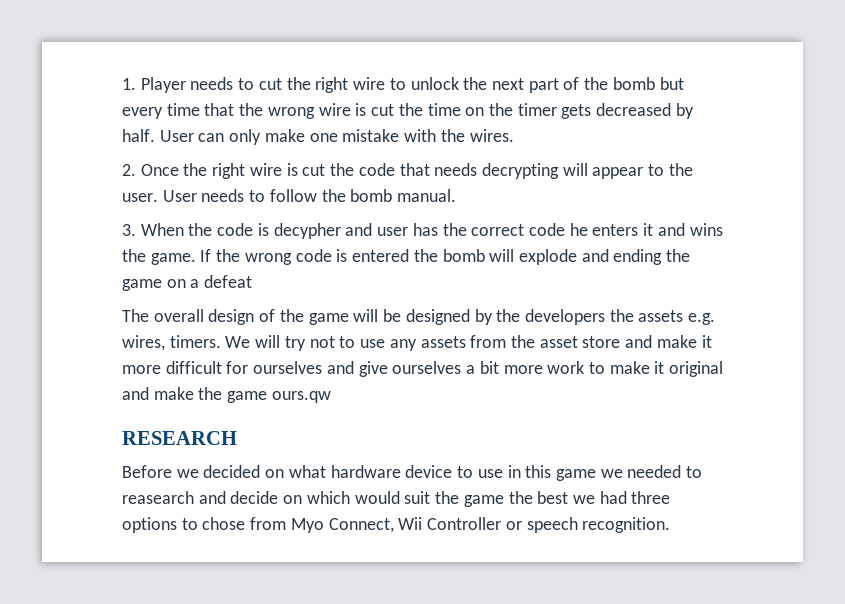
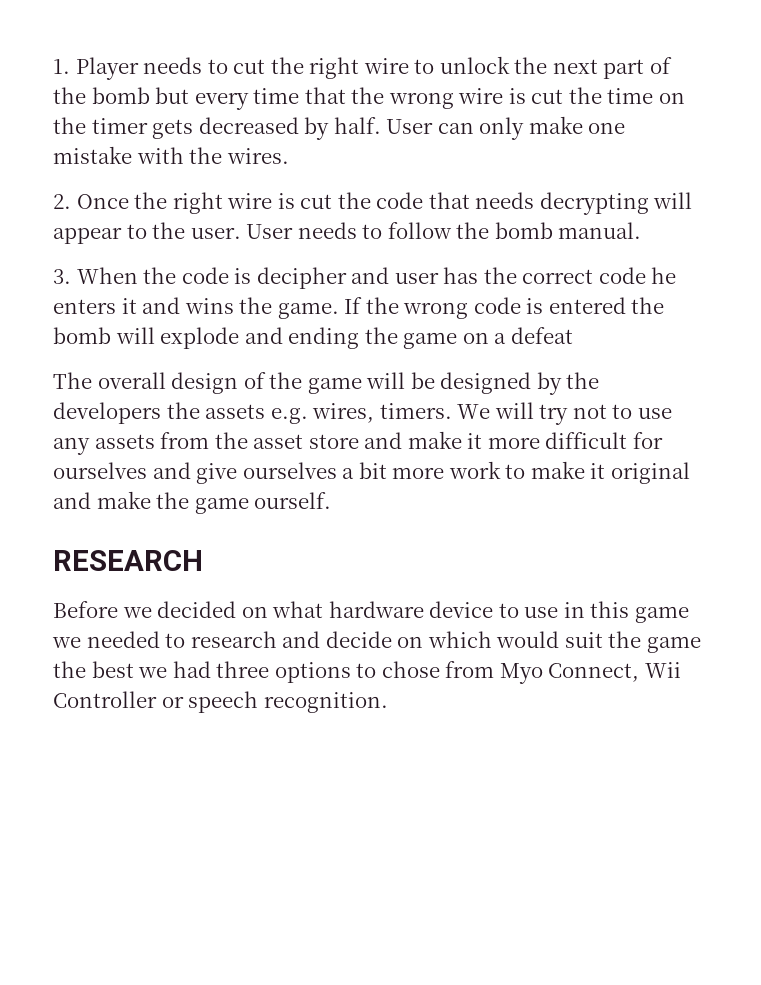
[273,223,341,239] decypher -> [256,267,347,289] decipher
[271,391,331,403] ours.qw -> [254,492,332,509] ourself.
[122,491,194,504] reasearch -> [190,631,277,648] research

